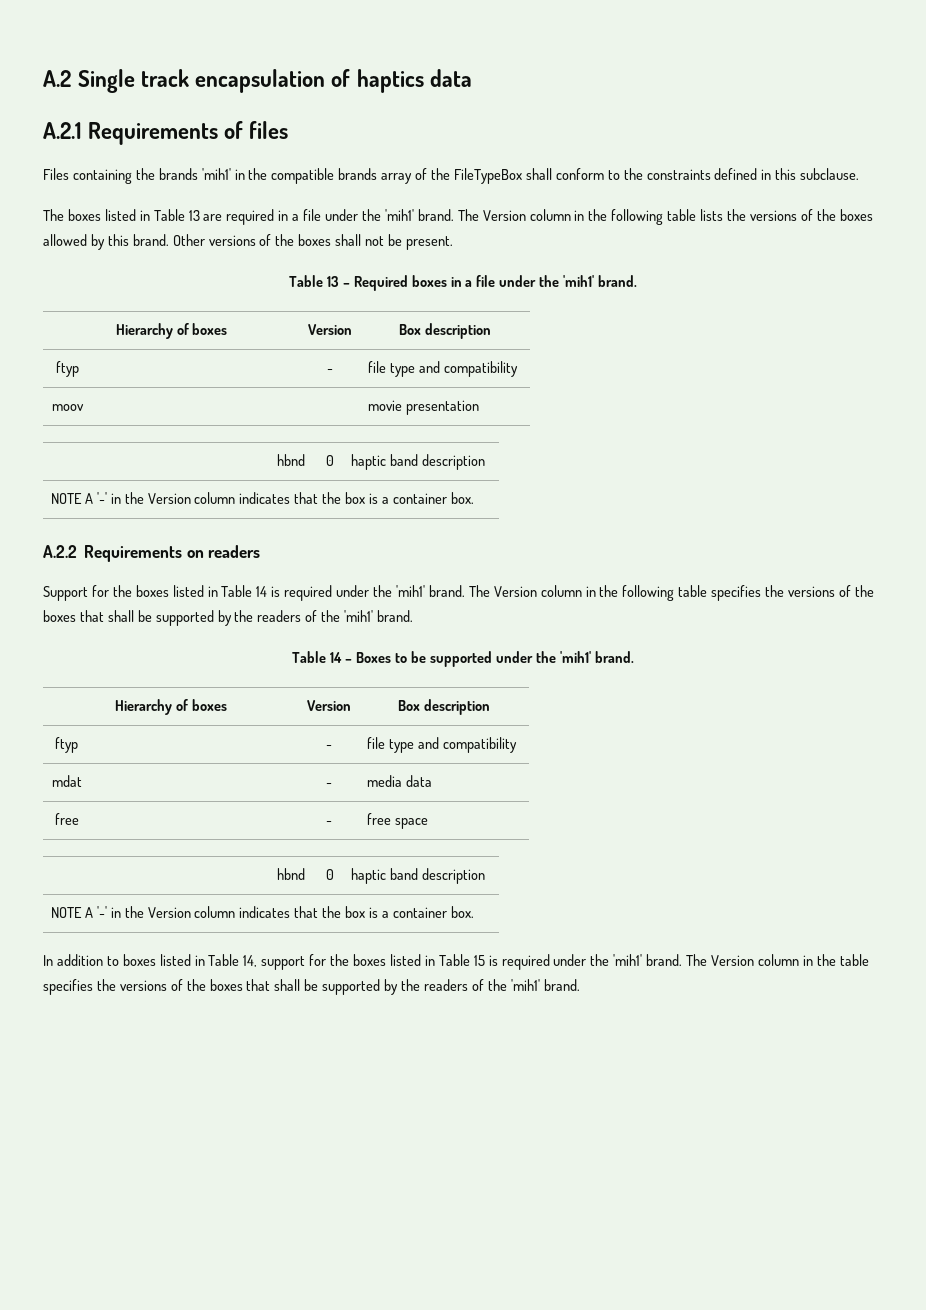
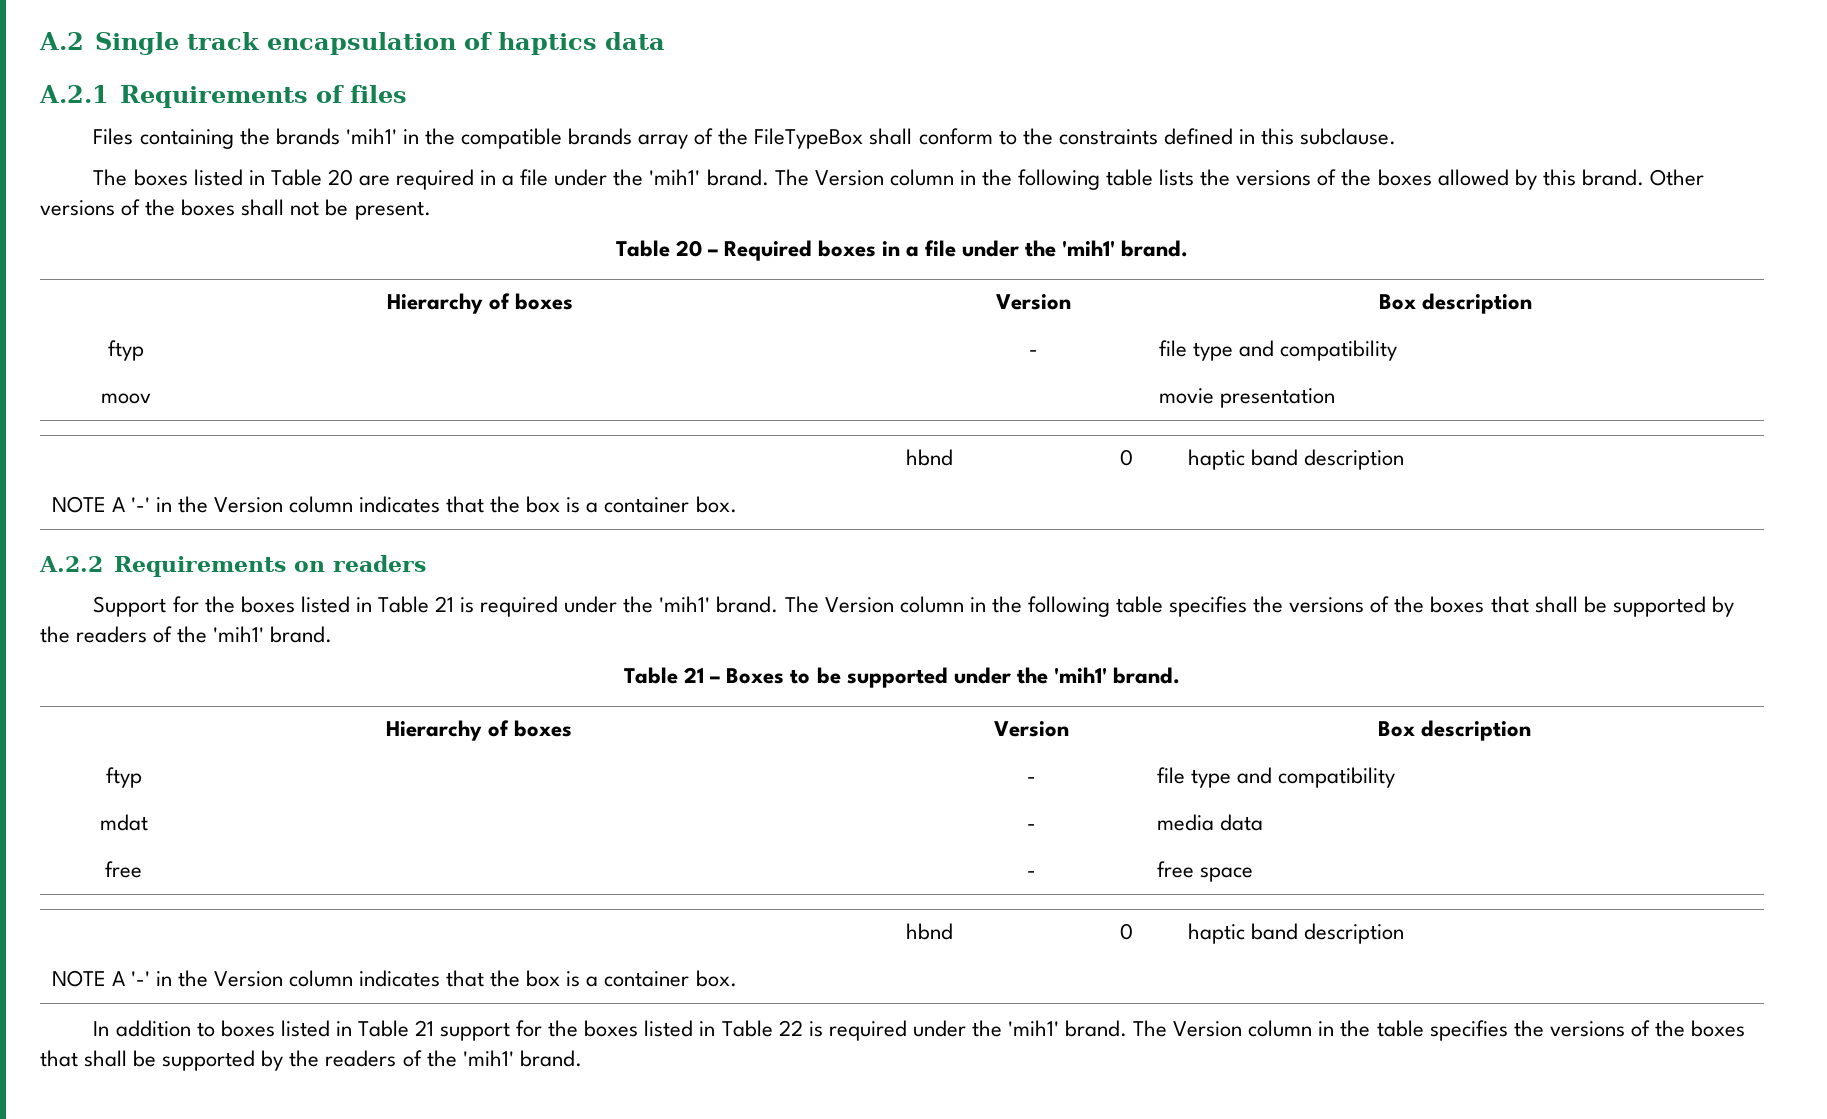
[188,210,200,221] 13 -> [327,169,353,186] 20
[326,276,339,287] 13 -> [675,240,702,257] 20
[256,586,268,597] 14 -> [435,596,455,612] 21
[330,652,343,663] 14 -> [684,667,705,683] 21
[243,955,258,967] 14, -> [415,1020,435,1036] 21
[473,955,485,966] 15 -> [778,1020,803,1036] 22

